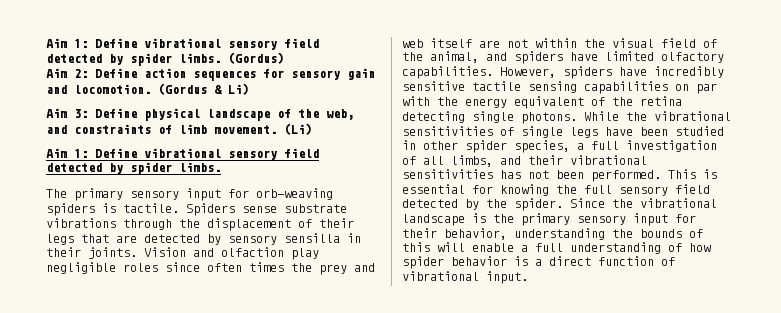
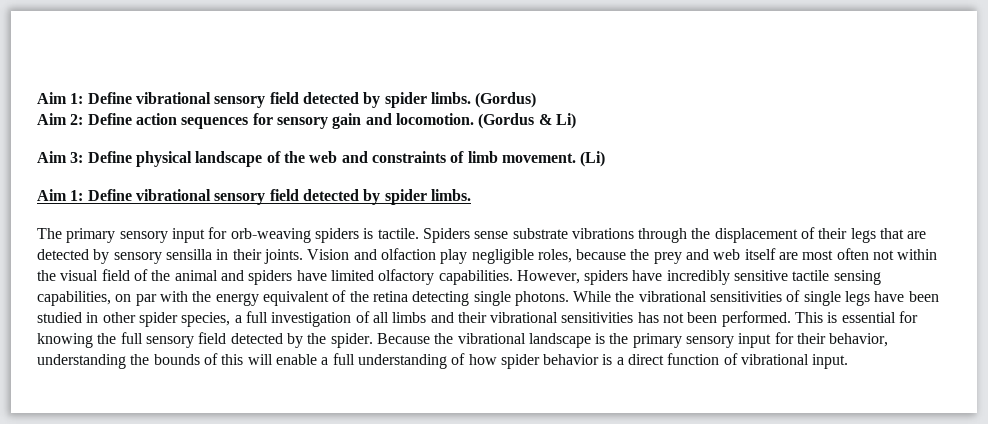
[326,109,354,120] web, -> [309,151,338,163] web
[123,262,284,272] roles since often times -> [537,249,627,263] roles, because
(500, 44) none -> [802,248,869,260] most often
[430,51,479,63] animal, -> [174,270,218,281] animal
[584,81,668,94] capabilities -> [37,291,111,306] capabilities,
[451,155,493,167] limbs, -> [392,312,427,323] limbs
[570,198,605,208] Since -> [376,333,430,344] Because

